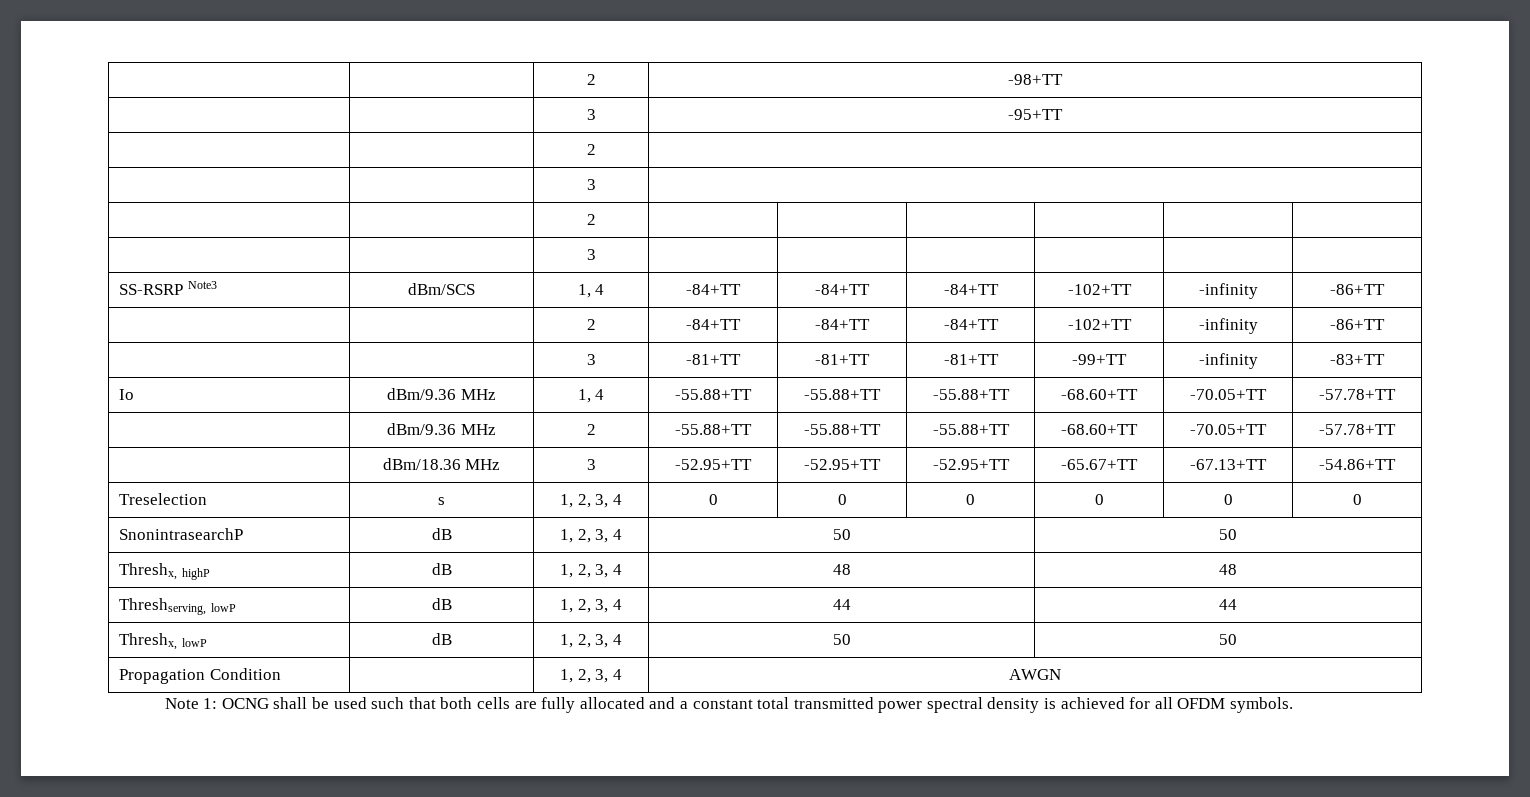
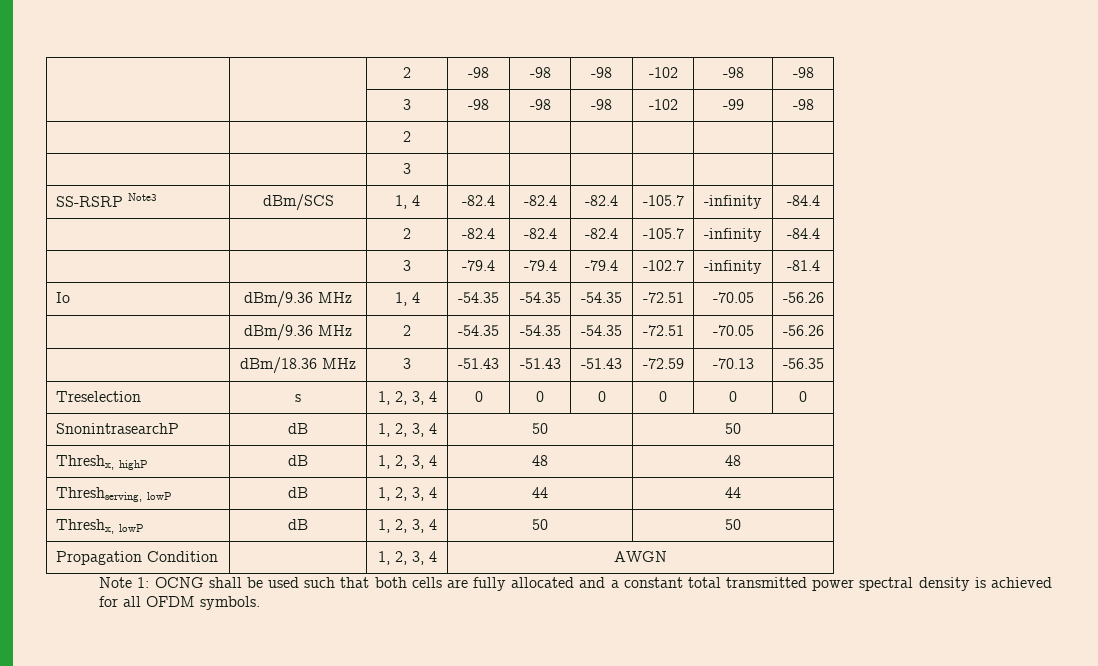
[586,74,596,85] [1008,74,1063,85] [586,109,596,120] [1008,109,1063,120] [586,144,596,155] [586,179,596,190] | | 2 | -98+TT // | | 3 | -95+TT // | | 2 | // | | 3 | -> [403,67,411,78] [468,67,489,78] [529,67,551,78] [591,67,612,78] [648,67,678,78] [722,67,744,78] [792,67,814,78] [403,99,411,110] [468,99,489,110] [529,99,551,110] [591,99,612,110] [648,99,678,110] [722,99,744,110] [792,99,814,110] | | 2 | -98 | -98 | -98 | -102 | -98 | -98 // | | 3 | -98 | -98 | -98 | -102 | -99 | -98
[686,284,741,295] [815,284,870,295] [943,284,999,295] [1067,284,1132,295] [1198,283,1258,299] [1330,284,1385,295] [586,319,596,330] [686,319,741,330] [815,319,870,330] [943,319,999,330] [1067,319,1132,330] [1198,318,1258,334] [1330,319,1385,330] [586,354,596,365] [686,354,741,365] [815,354,870,365] [943,354,999,365] [1072,354,1127,365] [1198,353,1258,369] [1330,354,1385,365] -84+TT | -84+TT | -84+TT | -102+TT | -infinity | -86+TT // | | 2 | -84+TT | -84+TT | -84+TT | -102+TT | -infinity | -86+TT // | | 3 | -81+TT | -81+TT | -81+TT | -99+TT | -infinity | -83+TT -> [462,195,495,206] [523,195,557,206] [585,195,618,206] [642,195,684,206] [704,195,762,209] [786,195,820,206] [403,228,411,239] [462,228,495,239] [523,228,557,239] [585,228,618,239] [642,228,684,239] [704,228,762,242] [786,228,820,239] [403,260,411,271] [462,260,495,271] [523,260,557,271] [585,260,618,271] [642,260,684,271] [704,260,762,274] [786,260,820,271] -82.4 | -82.4 | -82.4 | -105.7 | -infinity | -84.4 // | | 2 | -82.4 | -82.4 | -82.4 | -105.7 | -infinity | -84.4 // | | 3 | -79.4 | -79.4 | -79.4 | -102.7 | -infinity | -81.4
[675,389,752,400] [804,389,881,400] [932,389,1010,400] [1061,389,1138,400] [1190,389,1267,400] [1319,389,1396,400] [387,423,496,435] [586,424,596,435] [675,424,752,435] [804,424,881,435] [932,424,1010,435] [1061,424,1138,435] [1190,424,1267,435] [1319,424,1396,435] [382,458,501,470] [586,459,596,470] [675,459,752,470] [804,459,881,470] [932,459,1010,470] [1061,459,1138,470] [1190,459,1267,470] [1319,459,1396,470] -55.88+TT | -55.88+TT | -55.88+TT | -68.60+TT | -70.05+TT | -57.78+TT // | dBm/9.36 MHz | 2 | -55.88+TT | -55.88+TT | -55.88+TT | -68.60+TT | -70.05+TT | -57.78+TT // | dBm/18.36 MHz | 3 | -52.95+TT | -52.95+TT | -52.95+TT | -65.67+TT | -67.13+TT | -54.86+TT -> [458,292,499,303] [519,292,561,303] [581,292,622,303] [642,292,684,303] [712,292,754,303] [782,292,824,303] [243,324,352,341] [403,325,411,336] [458,325,499,336] [519,325,561,336] [581,325,622,336] [642,325,684,336] [712,325,754,336] [782,325,824,336] [239,357,356,374] [403,358,411,369] [458,358,499,369] [519,358,561,369] [581,358,622,369] [642,358,684,369] [712,358,754,369] [782,358,824,369] -54.35 | -54.35 | -54.35 | -72.51 | -70.05 | -56.26 // | dBm/9.36 MHz | 2 | -54.35 | -54.35 | -54.35 | -72.51 | -70.05 | -56.26 // | dBm/18.36 MHz | 3 | -51.43 | -51.43 | -51.43 | -72.59 | -70.13 | -56.35

